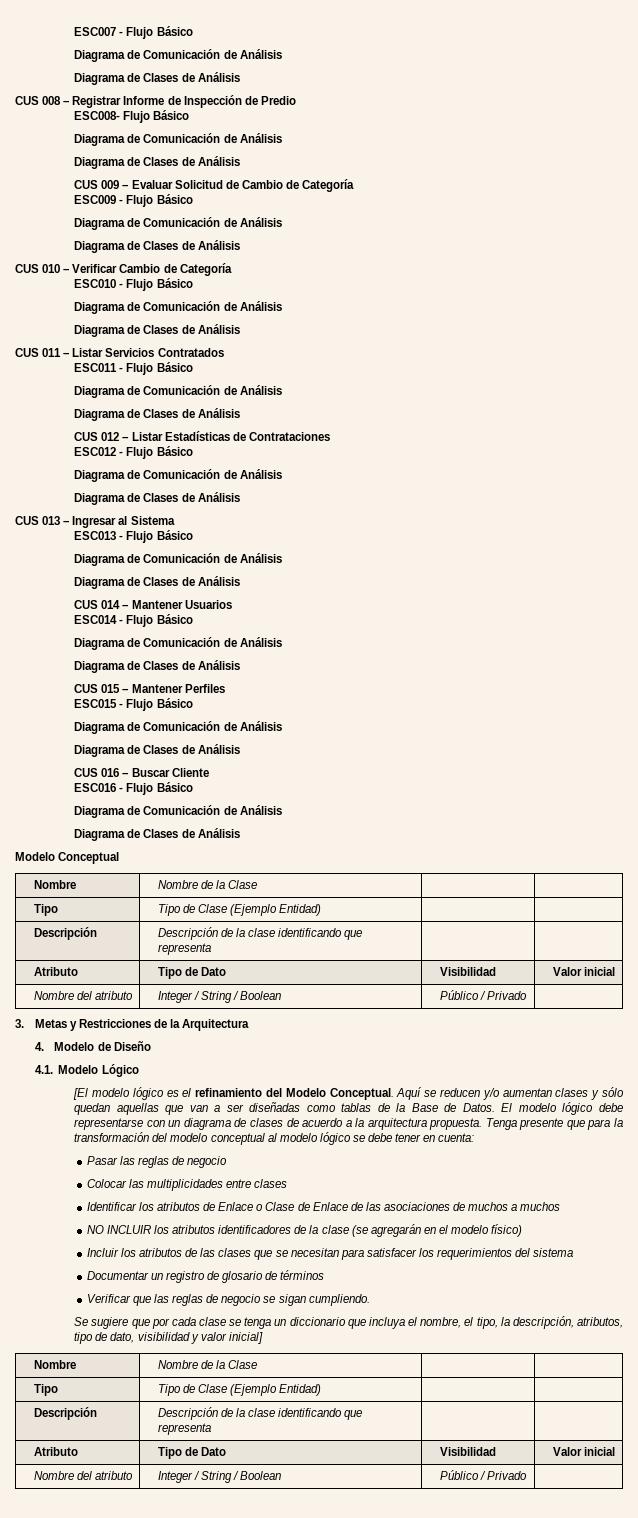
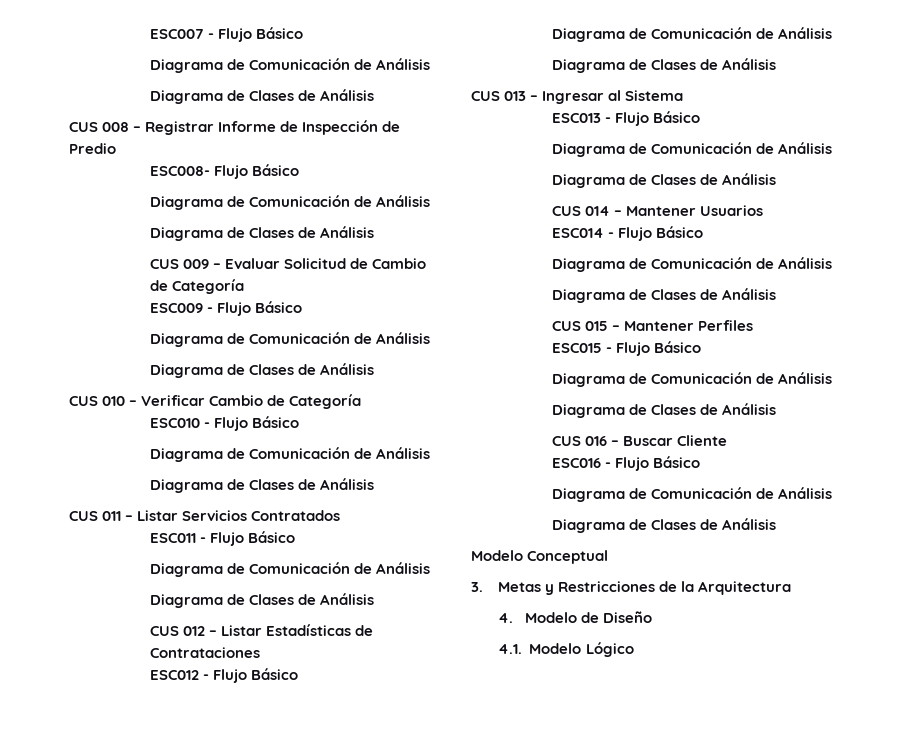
[33,880,76,889] [157,880,257,889] [33,904,58,916] [157,904,322,916] [33,927,97,940] [157,927,363,940] [157,943,211,955] [33,967,78,976] [157,967,226,979] [439,967,496,976] [552,967,615,976] [33,991,133,1000] [157,991,282,1003] [439,990,527,1000] // Nombre | Nombre de la Clase | | // Tipo | Tipo de Clase (Ejemplo Entidad) | | // Descripción | Descripción de la clase identificando que representa | | // Atributo | Tipo de Dato | Visibilidad | Valor inicial // Nombre del atributo | Integer / String / Boolean | Público / Privado | -> (609, 557) none
[73,1087,624,1100] [74,1102,623,1115] [74,1118,623,1130] [74,1132,475,1145] [86,1156,228,1168] [86,1179,288,1191] [86,1202,561,1211] [86,1224,523,1237] [86,1248,574,1260] [86,1270,325,1283] [86,1294,370,1306] [74,1316,623,1329] [74,1332,263,1344] [33,1360,76,1369] [157,1360,257,1369] [33,1384,58,1396] [157,1384,322,1396] [33,1407,97,1420] [157,1407,363,1420] [157,1423,211,1435] [33,1447,78,1456] [157,1447,226,1459] [439,1447,496,1456] [552,1447,615,1456] [33,1471,133,1480] [157,1471,282,1483] [439,1470,527,1480] // [El modelo lógico es el refinamiento del Modelo Conceptual. Aquí se reducen y/o aumentan clases y sólo quedan aquellas que van a ser diseñadas como tablas de la Base de Datos. El modelo lógico debe representarse con un diagrama de clases de acuerdo a la arquitectura propuesta. Tenga presente que para la transformación del modelo conceptual al modelo lógico se debe tener en cuenta: // Pasar las reglas de negocio // Colocar las multiplicidades entre clases // Identificar los atributos de Enlace o Clase de Enlace de las asociaciones de muchos a muchos // NO INCLUIR los atributos identificadores de la clase (se agregarán en el modelo físico) // Incluir los atributos de las clases que se necesitan para satisfacer los requerimientos del sistema // Documentar un registro de glosario de términos // Verificar que las reglas de negocio se sigan cumpliendo. // Se sugiere que por cada clase se tenga un diccionario que incluya el nombre, el tipo, la descripción, atributos, tipo de dato, visibilidad y valor inicial] // Nombre | Nombre de la Clase | | // Tipo | Tipo de Clase (Ejemplo Entidad) | | // Descripción | Descripción de la clase identificando que representa | | // Atributo | Tipo de Dato | Visibilidad | Valor inicial // Nombre del atributo | Integer / String / Boolean | Público / Privado | -> (634, 649) none

